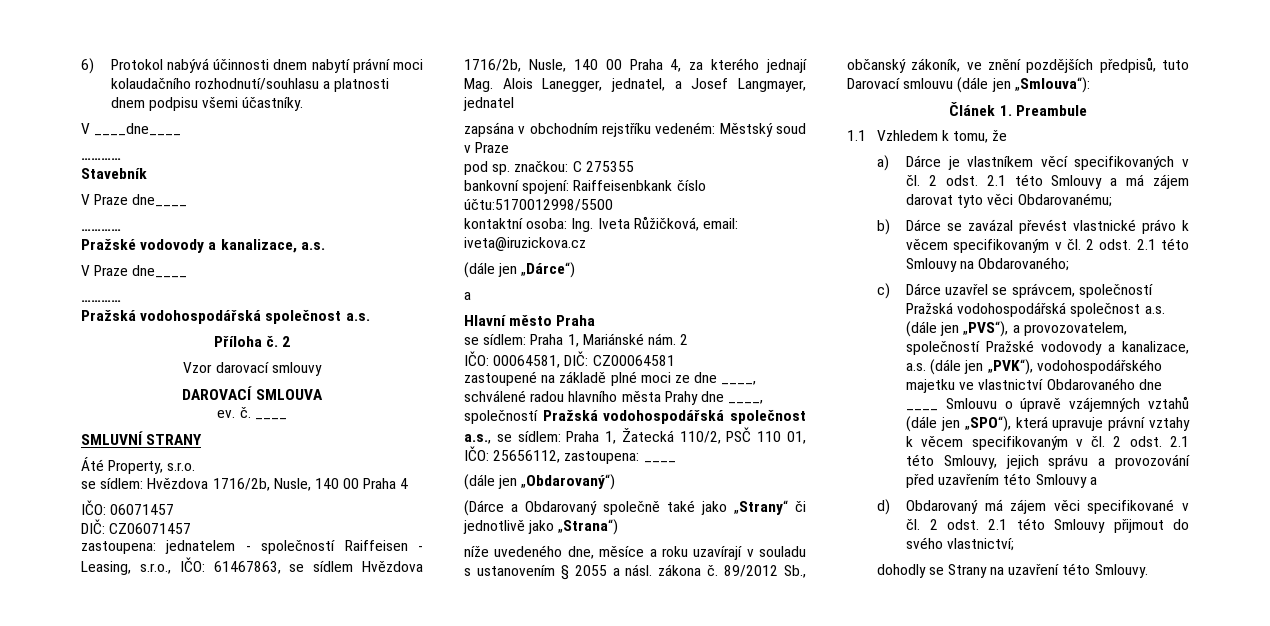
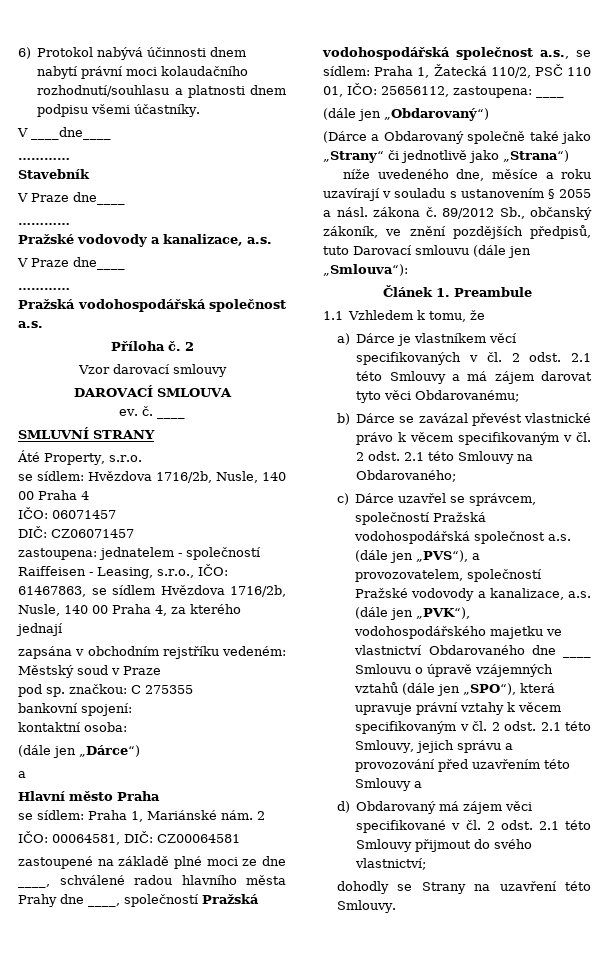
[464,78,806,92] [463,97,514,111] Mag. Alois Lanegger, jednatel, a Josef Langmayer, jednatel -> (63, 629) none
[573,180,706,191] [464,199,613,211] Raiffeisenbkank číslo účtu:5170012998/5500 -> (132, 709) none
[571,216,738,232] [464,237,586,251] Ing. Iveta Růžičková, email: iveta@iruzickova.cz -> (127, 727) none

